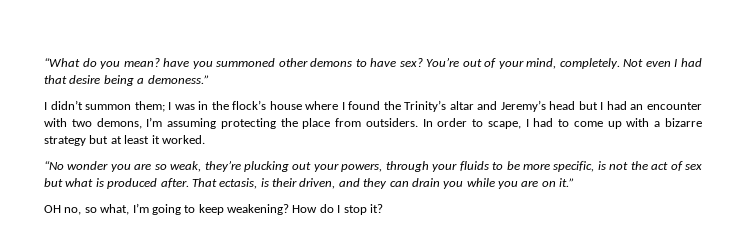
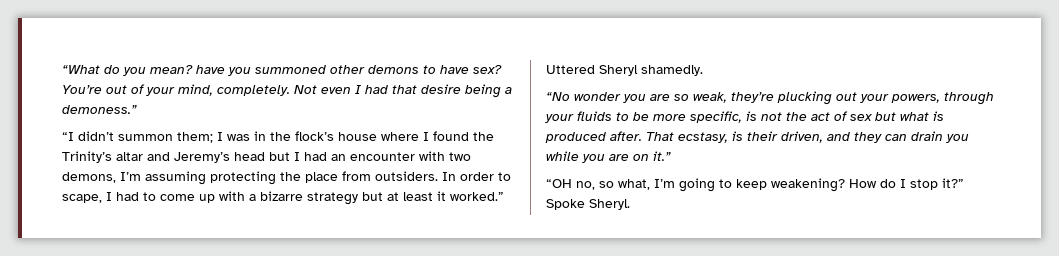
[44,102,47,110] I -> [62,132,74,141] “I
[161,135,205,144] worked. -> [450,192,504,201] [546,65,703,76] worked.” Uttered Sheryl shamedly.
[219,178,258,189] ectasis, -> [678,132,728,143] ecstasy,
[44,205,61,213] OH -> [546,179,572,188] “OH
[369,204,383,213] it? -> [942,178,964,188] [546,199,630,210] it?” Spoke Sheryl.

